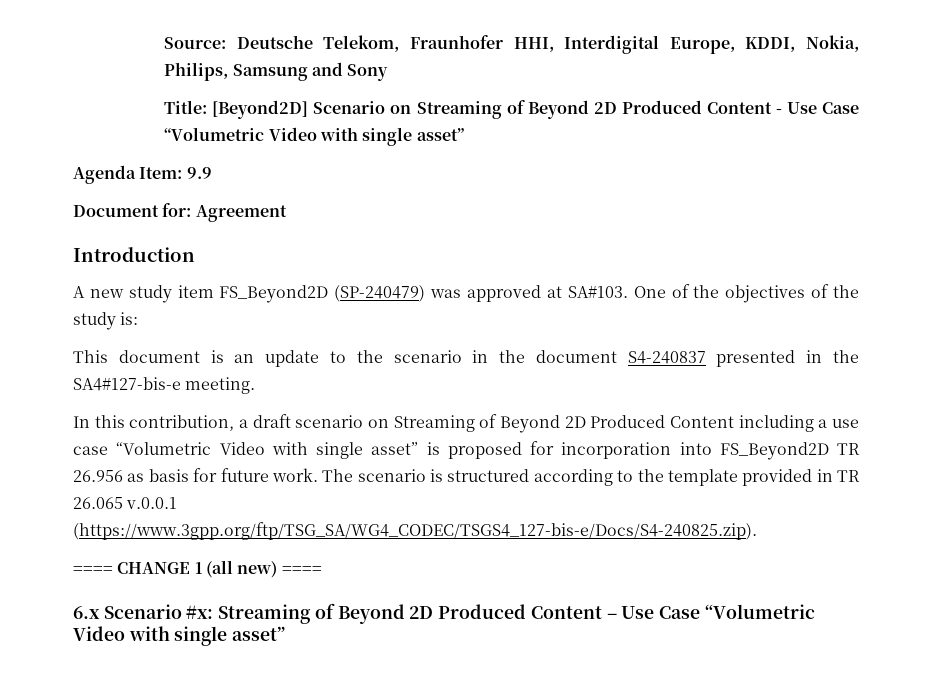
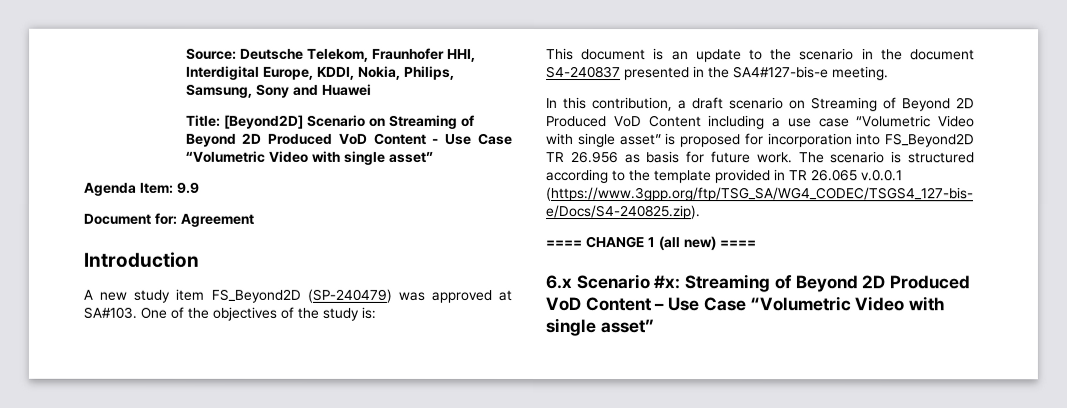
[232,62,389,81] Samsung and Sony -> [185,83,372,98] Samsung, Sony and Huawei
(702, 107) none -> [338,133,368,145] VoD
(666, 421) none -> [613,116,642,128] VoD
(527, 611) none -> [545,297,581,312] VoD

